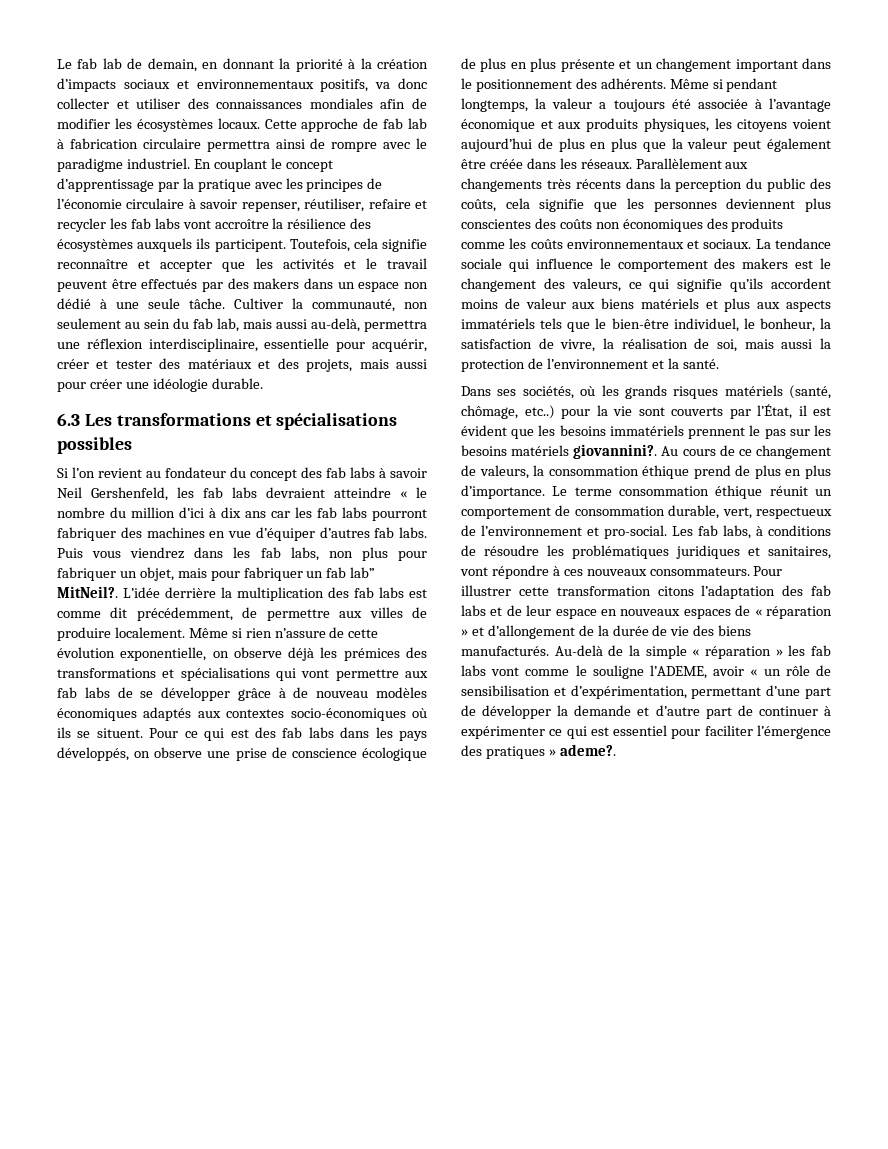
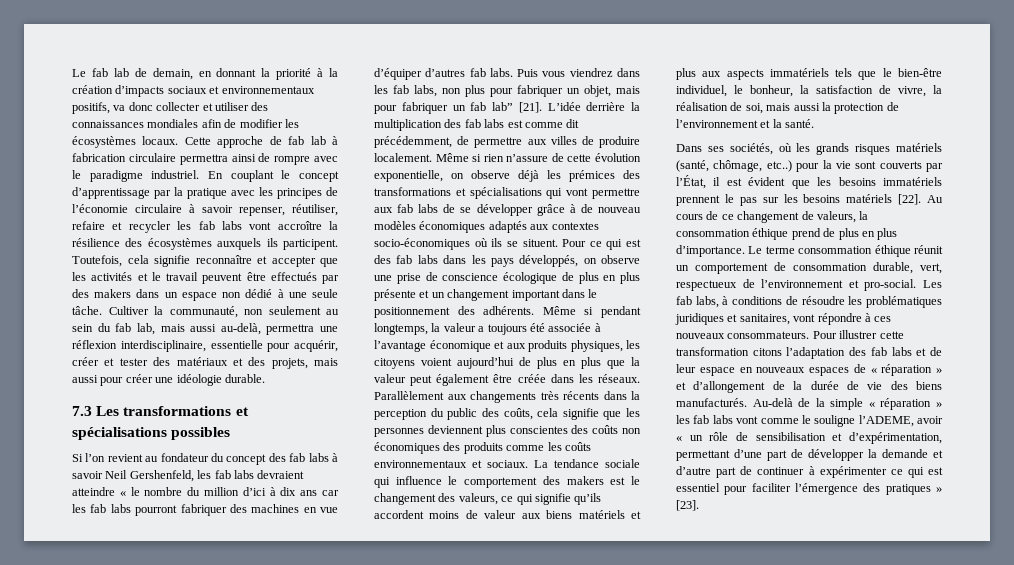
[57,413,80,426] 6.3 -> [72,406,92,416] 7.3
[57,586,118,598] MitNeil?. -> [518,102,542,113] [21].
[573,444,658,459] giovannini?. -> [898,194,922,205] [22].
[559,744,616,756] ademe?. -> [676,500,699,511] [23].

